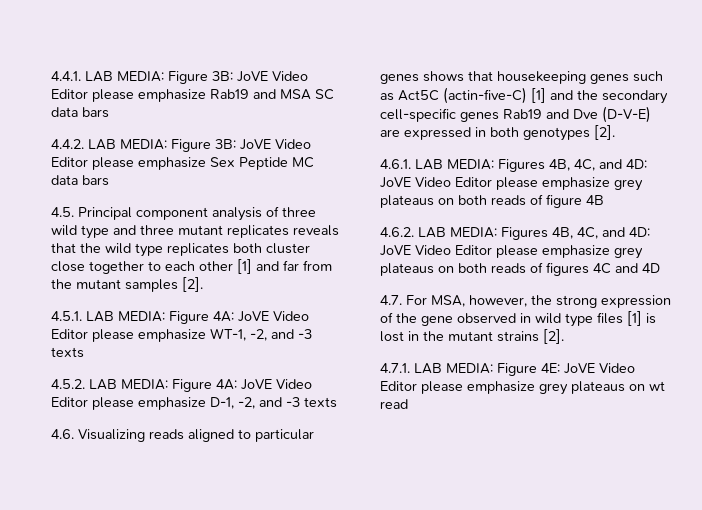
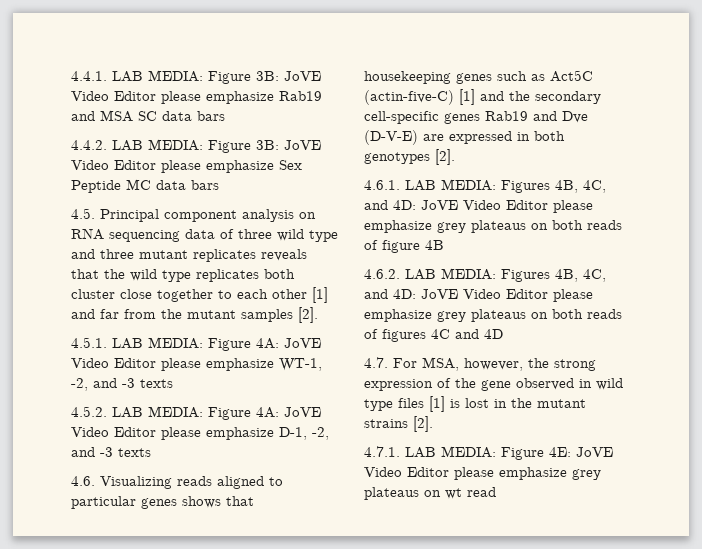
(262, 214) none -> [299,212,316,219] [71,228,215,242] on RNA sequencing data

